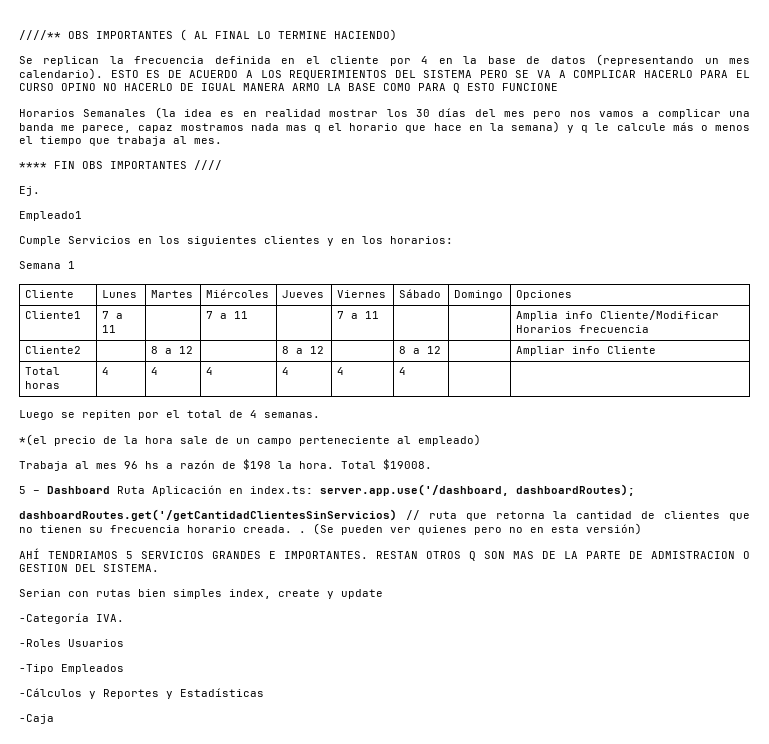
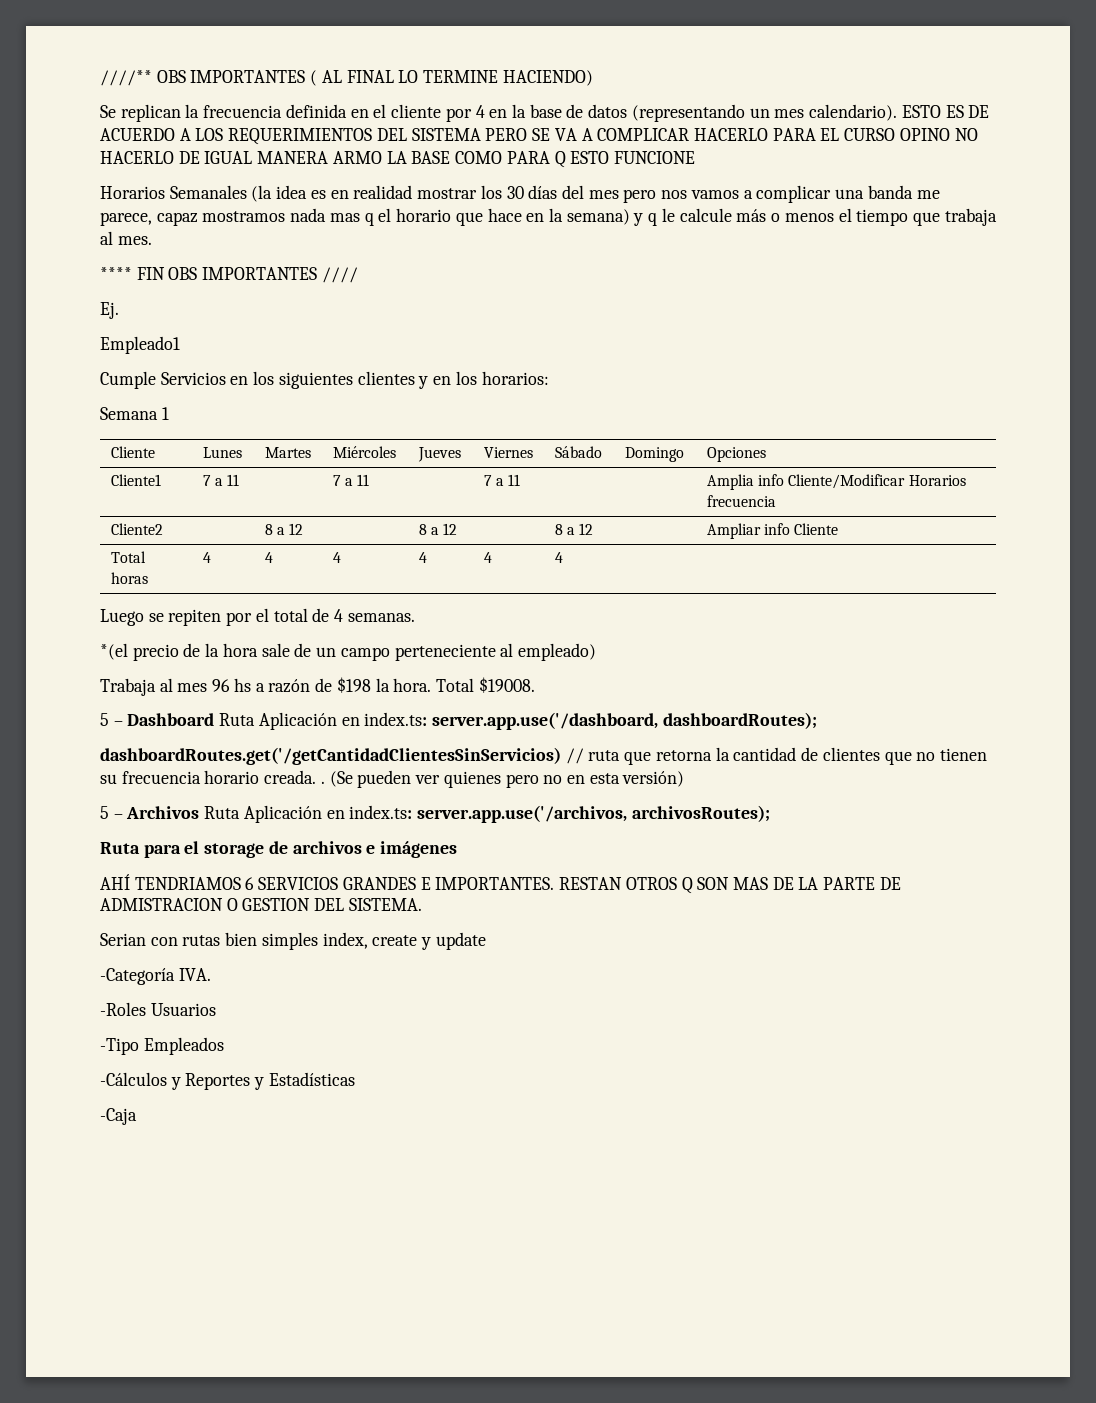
(642, 529) none -> [100,805,770,823] [100,841,458,858] // 5 – Archivos Ruta Aplicación en index.ts: server.app.use('/archivos, archivosRoutes); // Ruta para el storage de archivos e imágenes
[126,551,133,559] 5 -> [245,877,255,890] 6

